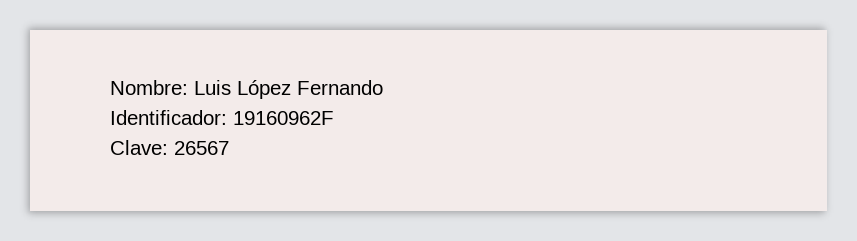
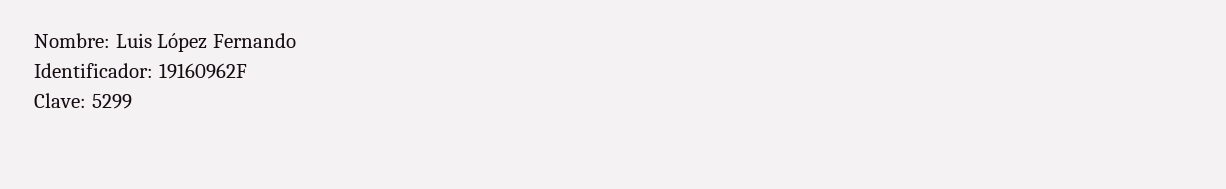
[174,141,229,155] 26567 -> [91,94,132,109] 5299

